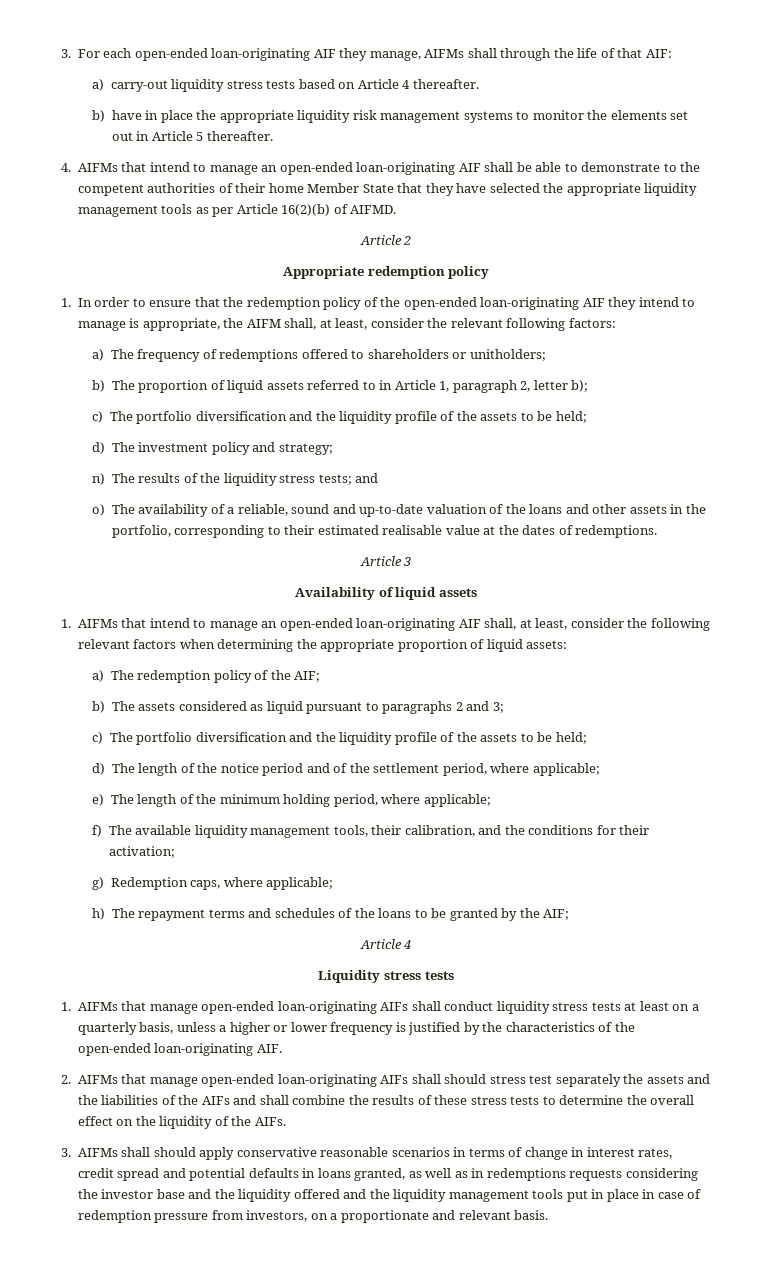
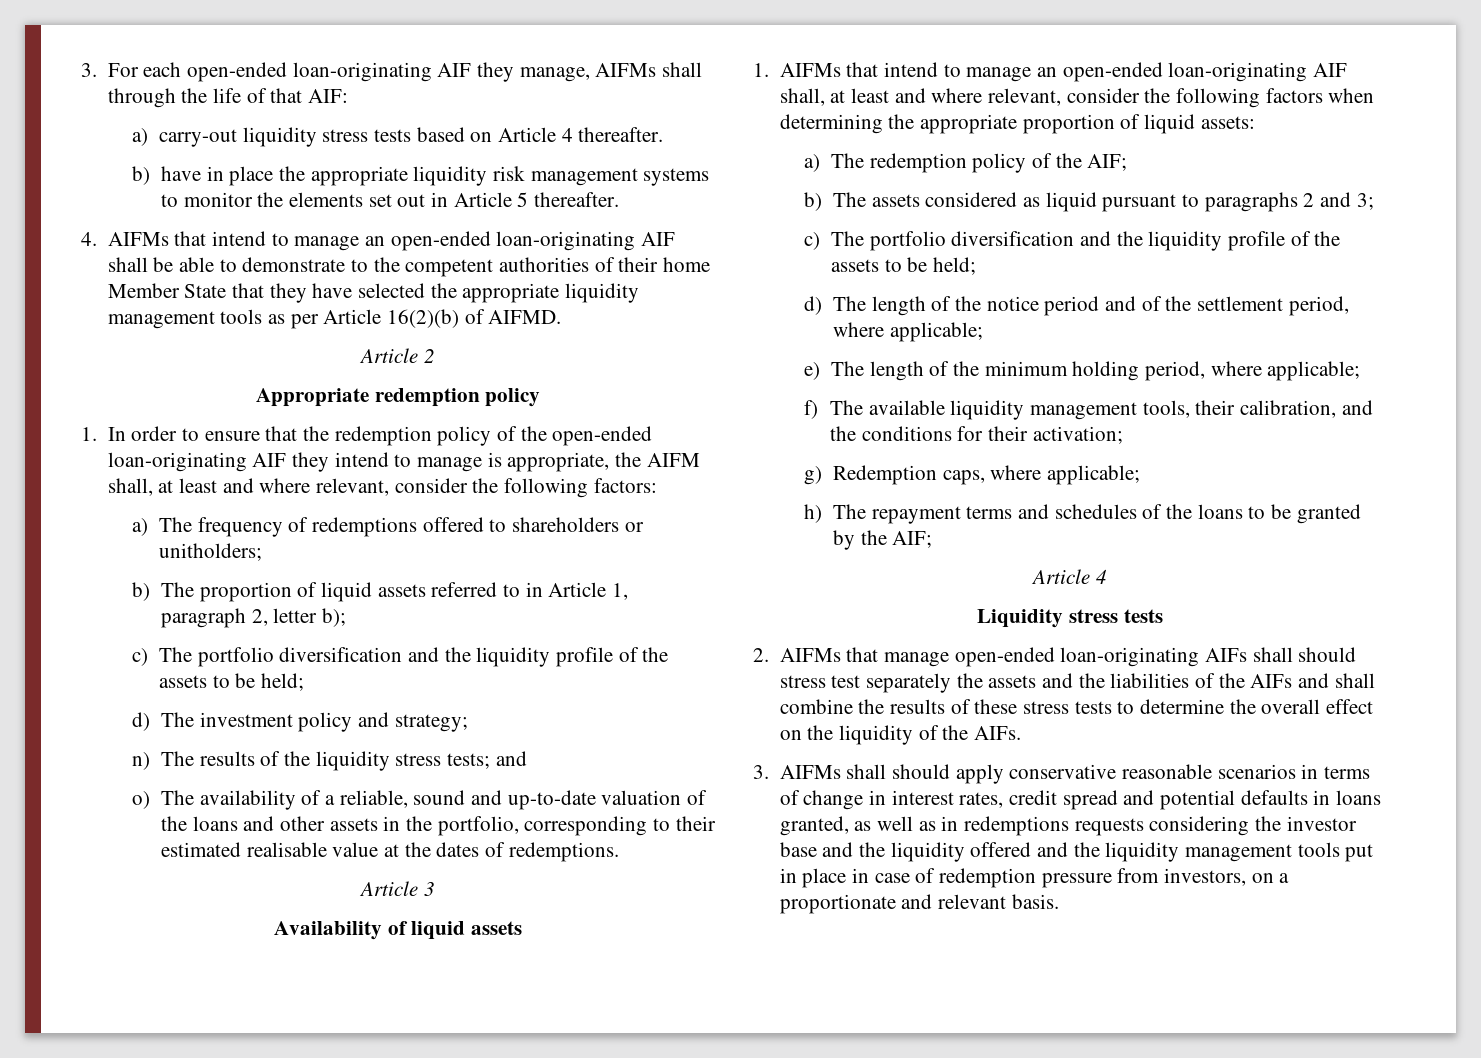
[335,318,503,330] least, consider the relevant -> [178,478,499,496] least and where relevant, consider the
[535,618,710,631] [77,639,130,649] least, consider the following relevant -> [850,88,1260,108] least and where relevant, consider the following
[61,1001,699,1014] [77,1022,635,1035] [77,1043,282,1056] [61,1074,441,1087] 1. AIFMs that manage open-ended loan-originating AIFs shall conduct liquidity stress tests at least on a quarterly basis, unless a higher or lower frequency is justified by the characteristics of the open-ended loan-originating AIF. // 2. AIFMs that manage open-ended loan-originating AIFs shall -> [753,647,1293,667] 2. AIFMs that manage open-ended loan-originating AIFs shall

